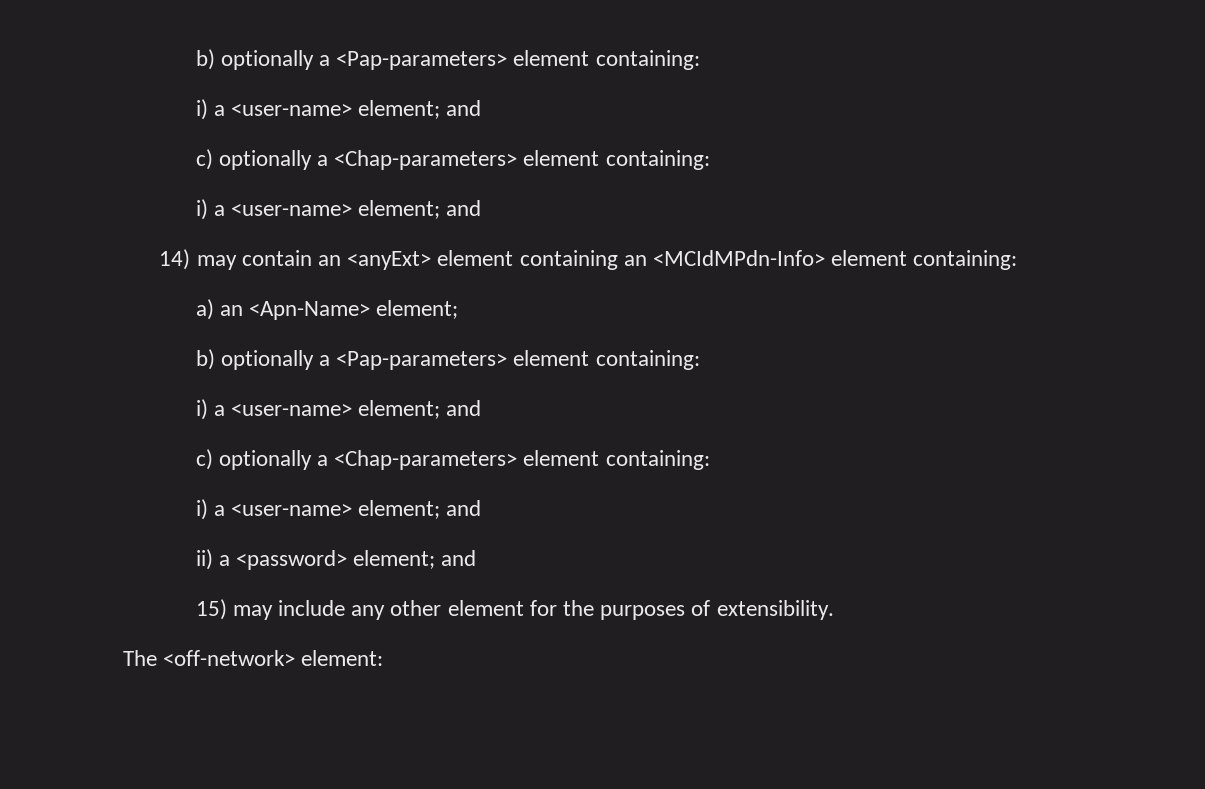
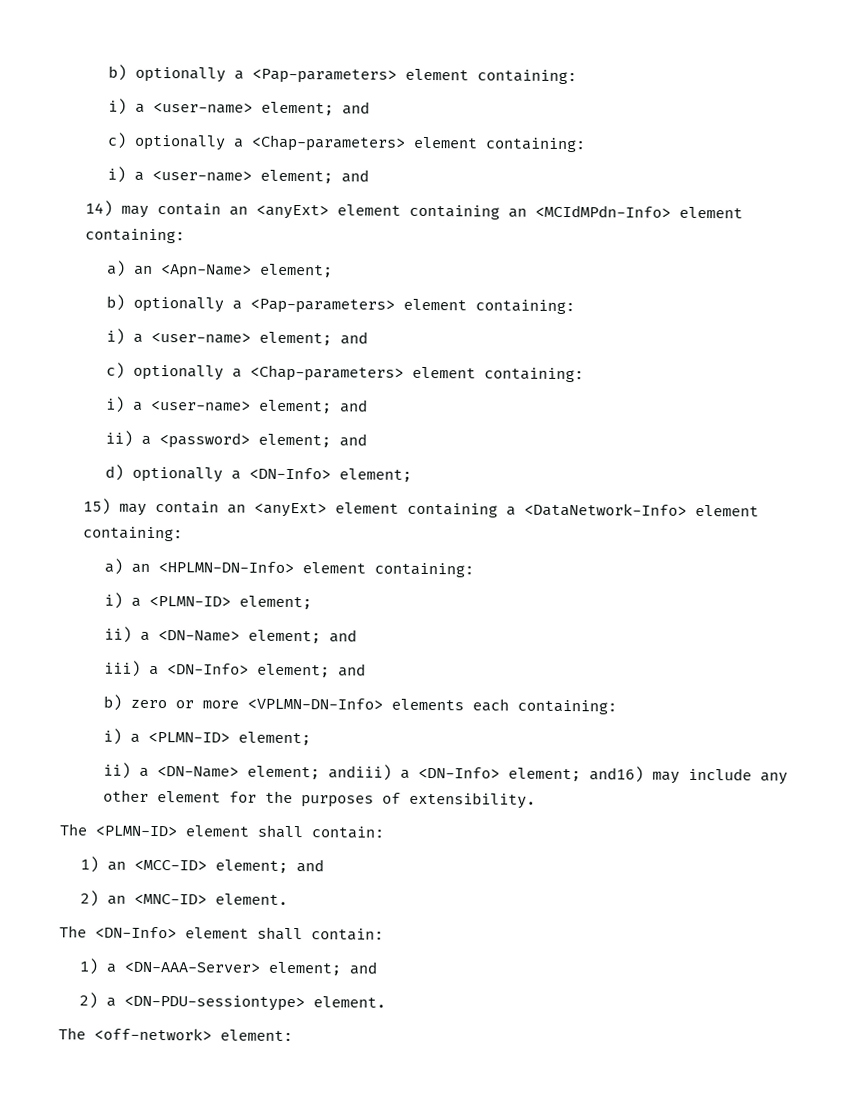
[195,599,227,620] 15) -> [104,464,412,483] [83,498,760,518] [83,526,184,542] [103,558,474,578] [103,592,312,610] [103,626,357,644] [103,660,366,678] [102,694,617,715] [102,728,311,746] [102,762,644,783] d) optionally a <DN-Info> element; // 15) may contain an <anyExt> element containing a <DataNetwork-Info> element containing: // a) an <HPLMN-DN-Info> element containing: // i) a <PLMN-ID> element; // ii) a <DN-Name> element; and // iii) a <DN-Info> element; and // b) zero or more <VPLMN-DN-Info> elements each containing: // i) a <PLMN-ID> element; // ii) a <DN-Name> element; andiii) a <DN-Info> element; and16)
(834, 610) none -> [59,823,384,839] [80,856,325,873] [80,890,289,907] [59,925,384,941] [79,958,378,976] [79,992,387,1012] // The <PLMN-ID> element shall contain: // 1) an <MCC-ID> element; and // 2) an <MNC-ID> element. // The <DN-Info> element shall contain: // 1) a <DN-AAA-Server> element; and // 2) a <DN-PDU-sessiontype> element.

